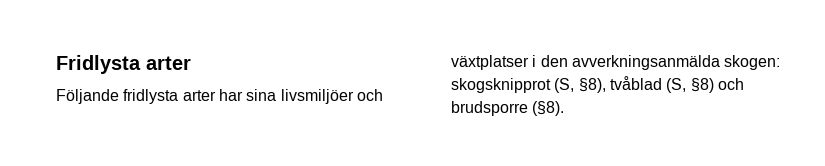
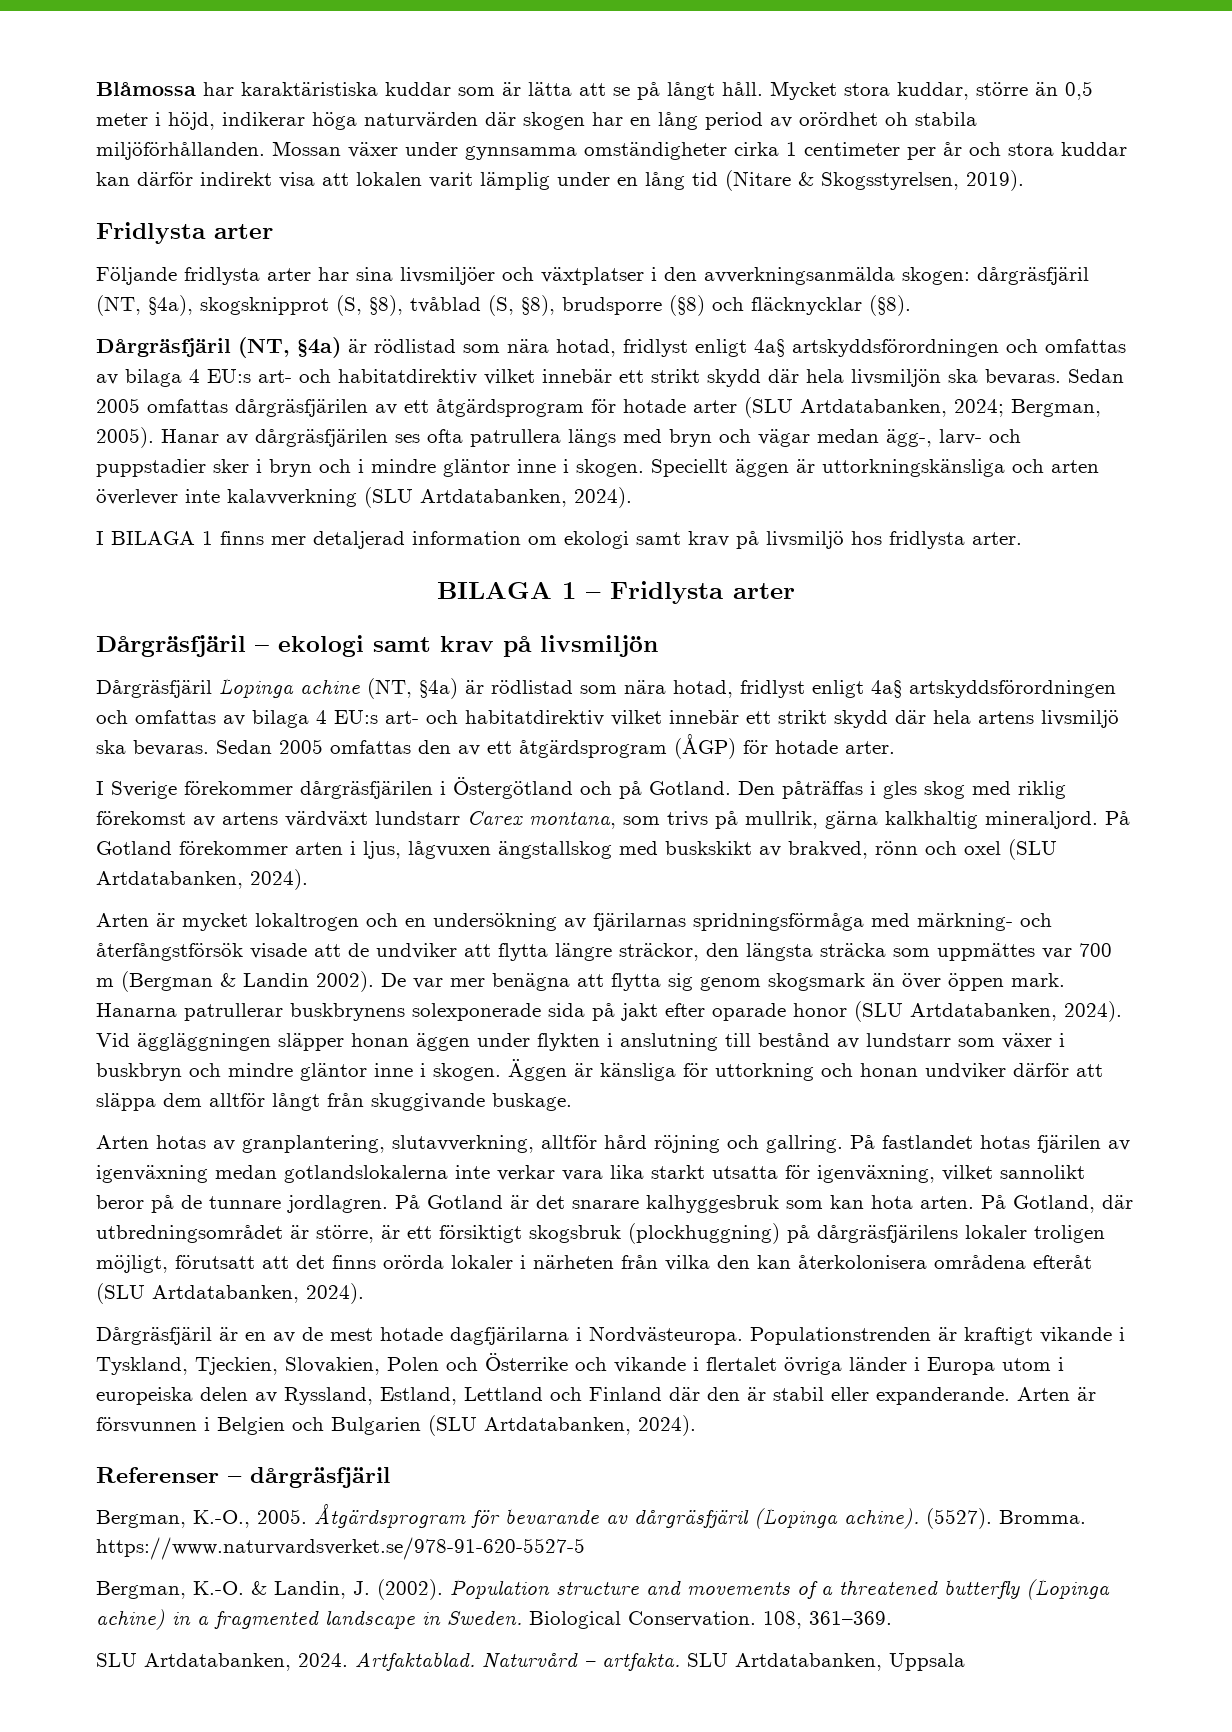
(56, 64) none -> [96,81,1093,100] [96,112,977,130] [96,141,1127,160] [96,170,1024,191] Blåmossa har karaktäristiska kuddar som är lätta att se på långt håll. Mycket stora kuddar, större än 0,5 meter i höjd, indikerar höga naturvärden där skogen har en lång period av orördhet oh stabila miljöförhållanden. Mossan växer under gynnsamma omständigheter cirka 1 centimeter per år och stora kuddar kan därför indirekt visa att lokalen varit lämplig under en lång tid (Nitare & Skogsstyrelsen, 2019). //
(781, 62) none -> [977,267,1089,285] [96,295,193,316] dårgräsfjäril (NT, §4a),
[690,78,744,93] [451,101,565,116] §8) och brudsporre (§8). -> [521,295,911,316] [96,337,1126,358] [96,369,1124,387] [96,397,1101,418] [96,427,1021,448] [96,459,1099,477] [96,487,632,508] [96,531,1022,549] [437,581,795,604] [96,635,658,657] [96,678,1116,699] [96,710,1119,728] [96,734,895,759] [96,777,1066,799] [96,811,1130,829] [96,839,1057,860] [96,869,308,890] [96,913,1052,931] [96,943,1112,961] [96,971,1065,992] [96,1001,1122,1022] [96,1033,1065,1051] [96,1059,1103,1081] [96,1093,572,1111] [96,1135,1130,1153] [96,1165,1085,1183] [96,1195,1133,1213] [96,1223,1105,1244] [96,1255,1092,1273] [96,1283,364,1304] [96,1326,1125,1345] [96,1353,1064,1375] [96,1387,1096,1405] [96,1415,696,1436] [96,1467,390,1488] [96,1504,1086,1529] [96,1537,585,1560] [96,1579,1110,1600] [96,1609,892,1630] [96,1651,965,1671] §8), brudsporre (§8) och fläcknycklar (§8). // Dårgräsfjäril (NT, §4a) är rödlistad som nära hotad, fridlyst enligt 4a§ artskyddsförordningen och omfattas av bilaga 4 EU:s art- och habitatdirektiv vilket innebär ett strikt skydd där hela livsmiljön ska bevaras. Sedan 2005 omfattas dårgräsfjärilen av ett åtgärdsprogram för hotade arter (SLU Artdatabanken, 2024; Bergman, 2005). Hanar av dårgräsfjärilen ses ofta patrullera längs med bryn och vägar medan ägg-, larv- och puppstadier sker i bryn och i mindre gläntor inne i skogen. Speciellt äggen är uttorkningskänsliga och arten överlever inte kalavverkning (SLU Artdatabanken, 2024). // I BILAGA 1 finns mer detaljerad information om ekologi samt krav på livsmiljö hos fridlysta arter. // BILAGA 1 – Fridlysta arter // Dårgräsfjäril – ekologi samt krav på livsmiljön // Dårgräsfjäril Lopinga achine (NT, §4a) är rödlistad som nära hotad, fridlyst enligt 4a§ artskyddsförordningen och omfattas av bilaga 4 EU:s art- och habitatdirektiv vilket innebär ett strikt skydd där hela artens livsmiljö ska bevaras. Sedan 2005 omfattas den av ett åtgärdsprogram (ÅGP) för hotade arter. // I Sverige förekommer dårgräsfjärilen i Östergötland och på Gotland. Den påträffas i gles skog med riklig förekomst av artens värdväxt lundstarr Carex montana, som trivs på mullrik, gärna kalkhaltig mineraljord. På Gotland förekommer arten i ljus, lågvuxen ängstallskog med buskskikt av brakved, rönn och oxel (SLU Artdatabanken, 2024). // Arten är mycket lokaltrogen och en undersökning av fjärilarnas spridningsförmåga med märkning- och återfångstförsök visade att de undviker att flytta längre sträckor, den längsta sträcka som uppmättes var 700 m (Bergman & Landin 2002). De var mer benägna att flytta sig genom skogsmark än över öppen mark. Hanarna patrullerar buskbrynens solexponerade sida på jakt efter oparade honor (SLU Artdatabanken, 2024). Vid äggläggningen släpper honan äggen under flykten i anslutning till bestånd av lundstarr som växer i buskbryn och mindre gläntor inne i skogen. Äggen är känsliga för uttorkning och honan undviker därför att släppa dem alltför långt från skuggivande buskage. // Arten hotas av granplantering, slutavverkning, alltför hård röjning och gallring. På fastlandet hotas fjärilen av igenväxning medan gotlandslokalerna inte verkar vara lika starkt utsatta för igenväxning, vilket sannolikt beror på de tunnare jordlagren. På Gotland är det snarare kalhyggesbruk som kan hota arten. På Gotland, där utbredningsområdet är större, är ett försiktigt skogsbruk (plockhuggning) på dårgräsfjärilens lokaler troligen möjligt, förutsatt att det finns orörda lokaler i närheten från vilka den kan återkolonisera områdena efteråt (SLU Artdatabanken, 2024). // Dårgräsfjäril är en av de mest hotade dagfjärilarna i Nordvästeuropa. Populationstrenden är kraftigt vikande i Tyskland, Tjeckien, Slovakien, Polen och Österrike och vikande i flertalet övriga länder i Europa utom i europeiska delen av Ryssland, Estland, Lettland och Finland där den är stabil eller expanderande. Arten är försvunnen i Belgien och Bulgarien (SLU Artdatabanken, 2024). // Referenser – dårgräsfjäril // Bergman, K.-O., 2005. Åtgärdsprogram för bevarande av dårgräsfjäril (Lopinga achine). (5527). Bromma. https://www.naturvardsverket.se/978-91-620-5527-5 // Bergman, K.-O. & Landin, J. (2002). Population structure and movements of a threatened butterfly (Lopinga achine) in a fragmented landscape in Sweden. Biological Conservation. 108, 361–369. // SLU Artdatabanken, 2024. Artfaktablad. Naturvård – artfakta. SLU Artdatabanken, Uppsala

